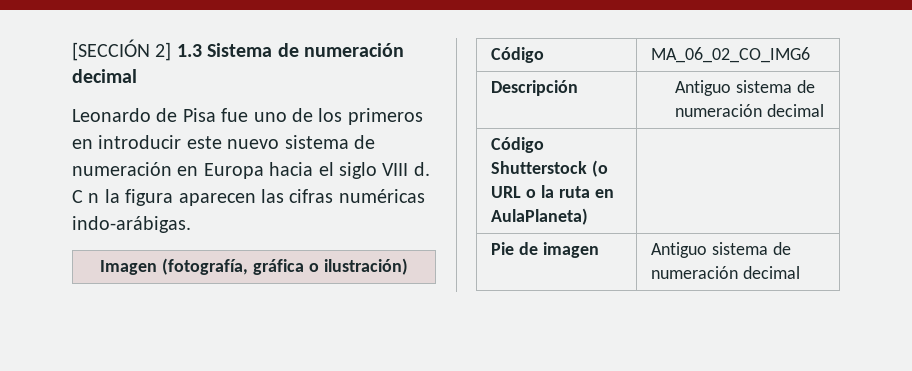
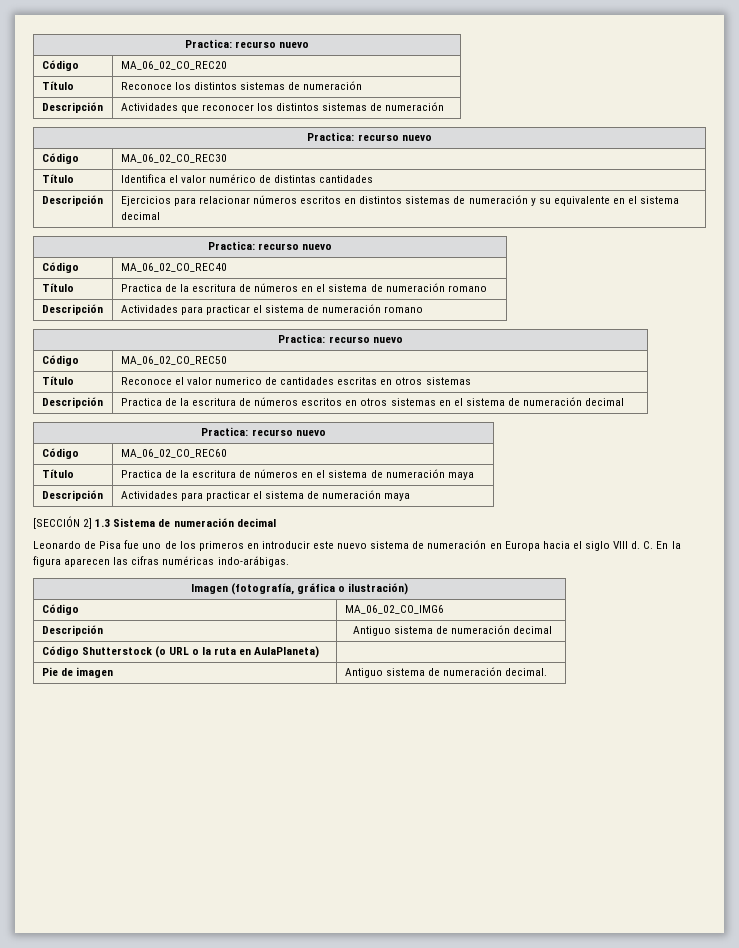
(72, 50) none -> [184,39,310,48] [41,60,79,71] [120,61,227,70] [41,81,74,90] [120,81,363,90] [41,102,103,113] [120,102,445,113] [307,132,432,141] [41,153,79,164] [120,154,227,163] [41,174,74,183] [120,174,374,183] [41,195,103,206] [120,195,680,206] [120,212,160,220] [207,241,333,250] [41,262,79,273] [120,263,227,272] [41,283,74,292] [120,283,487,292] [41,304,103,315] [120,304,424,315] [278,334,403,343] [41,355,79,366] [120,356,227,365] [41,376,74,385] [120,377,471,385] [41,397,103,408] [120,397,625,406] [201,427,326,436] [41,448,79,459] [120,449,227,458] [41,469,74,478] [120,469,474,480] [41,490,103,501] [120,490,411,501] Practica: recurso nuevo // Código | MA_06_02_CO_REC20 // Título | Reconoce los distintos sistemas de numeración // Descripción | Actividades que reconocer los distintos sistemas de numeración // Practica: recurso nuevo // Código | MA_06_02_CO_REC30 // Título | Identifica el valor numérico de distintas cantidades // Descripción | Ejercicios para relacionar números escritos en distintos sistemas de numeración y su equivalente en el sistema decimal // Practica: recurso nuevo // Código | MA_06_02_CO_REC40 // Título | Practica de la escritura de números en el sistema de numeración romano // Descripción | Actividades para practicar el sistema de numeración romano // Practica: recurso nuevo // Código | MA_06_02_CO_REC50 // Título | Reconoce el valor numerico de cantidades escritas en otros sistemas // Descripción | Practica de la escritura de números escritos en otros sistemas en el sistema de numeración decimal // Practica: recurso nuevo // Código | MA_06_02_CO_REC60 // Título | Practica de la escritura de números en el sistema de numeración maya // Descripción | Actividades para practicar el sistema de numeración maya //
[72,190,100,203] C n -> [643,541,669,549] C. En
[743,266,801,279] decimal -> [505,668,548,676] decimal.

